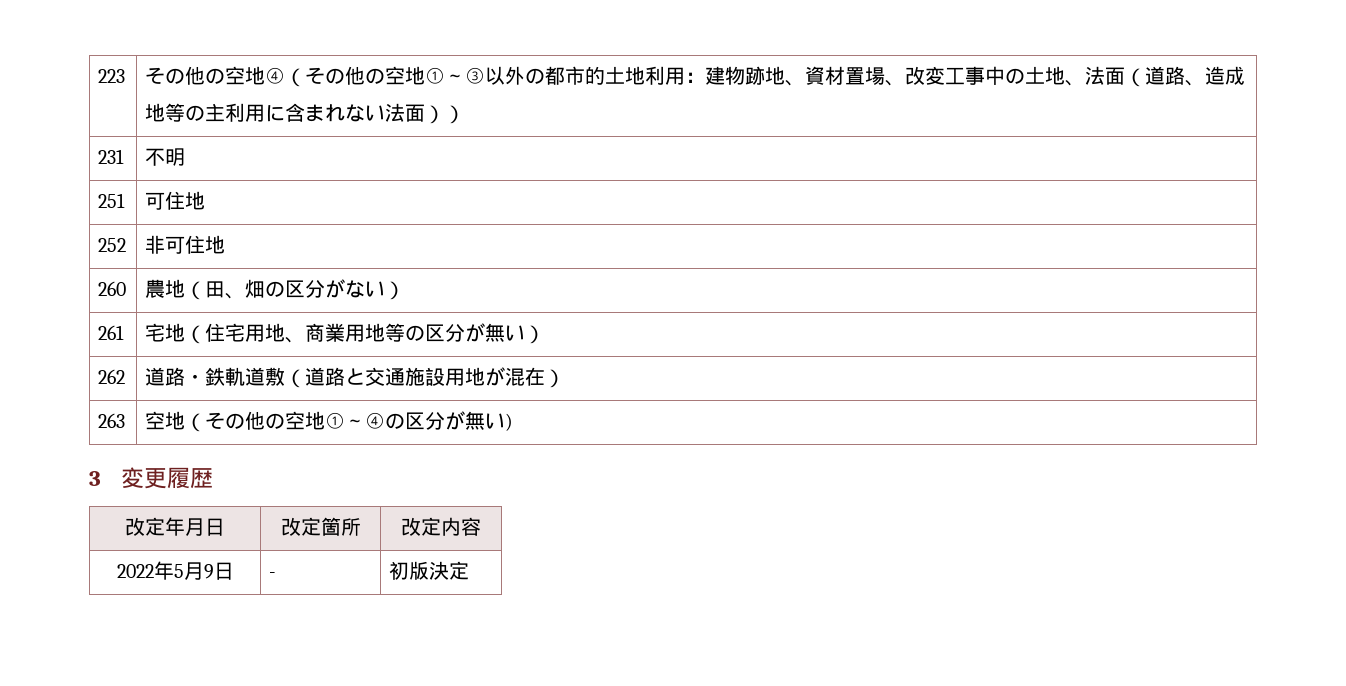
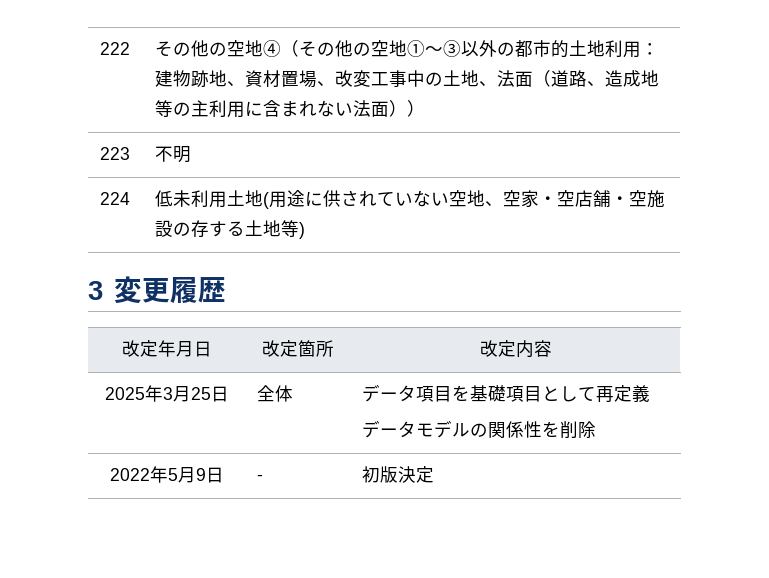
[98,69,126,83] 223 -> [100,42,131,55] 222
[98,149,125,164] 231 -> [100,147,131,160] 223
[98,193,126,208] [145,191,206,210] [98,238,127,252] [145,235,226,254] [98,281,127,296] [145,279,406,300] [98,325,125,340] [145,323,546,344] [98,369,126,384] [145,367,566,388] [98,413,126,428] [145,411,506,432] 251 | 可住地 // 252 | 非可住地 // 260 | 農地（田、畑の区分がない） // 261 | 宅地（住宅用地、商業用地等の区分が無い） // 262 | 道路・鉄軌道敷（道路と交通施設用地が混在） // 263 | 空地（その他の空地①～④の区分が無い -> [100,192,131,205] [155,190,666,209] [155,220,300,237] 224 | 低未利用土地(用途に供されていない空地、空家・空店舗・空施設の存する土地等
(482, 526) none -> [105,385,229,402] [257,385,294,402] [362,384,651,403] [362,420,597,438] // 2025年3月25日 | 全体 | データ項目を基礎項目として再定義 // データモデルの関係性を削除

